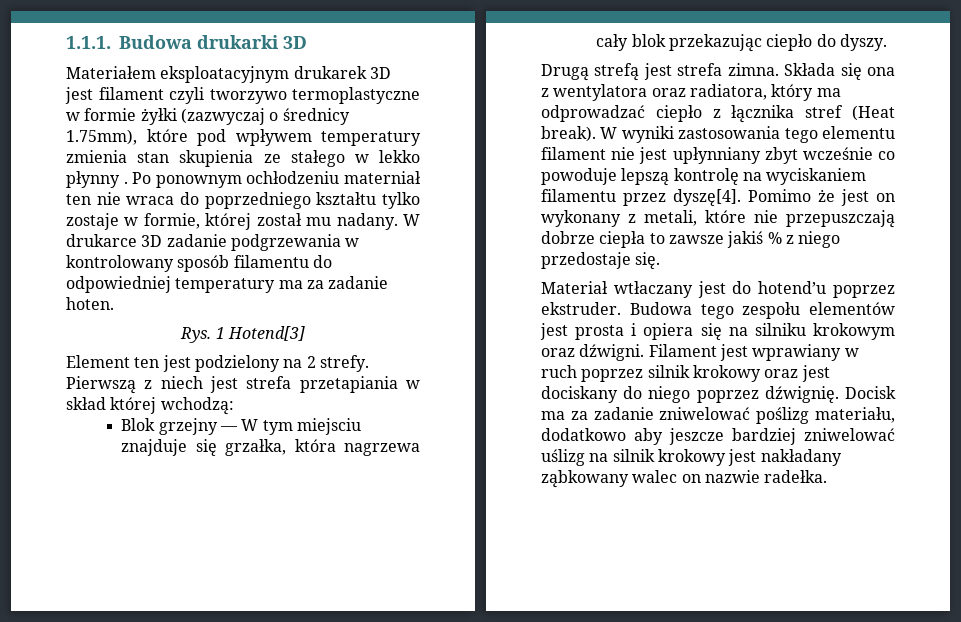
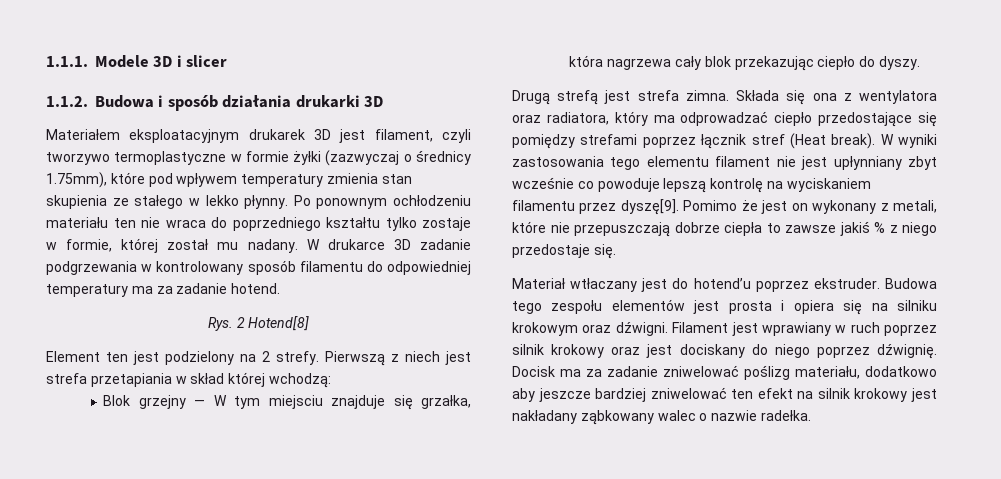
[119,35,192,49] Budowa -> [95,55,228,68] [46,95,292,111] Modele 3D i slicer // 1.1.2. Budowa i sposób działania
[98,87,164,100] filament -> [374,129,433,142] filament,
[66,171,128,188] płynny . -> [244,195,289,209] płynny.
[344,171,420,184] materniał -> [46,217,108,228] materiału
[66,297,114,310] hoten. -> [231,283,281,294] hotend.
[215,326,305,341] 1 Hotend[3] -> [236,316,310,331] 2 Hotend[8]
[712,105,795,123] z łącznika -> [818,112,937,127] [512,134,747,149] przedostające się pomiędzy strefami poprzez łącznik
[673,189,741,206] dyszę[4]. -> [620,199,679,215] dyszę[9].
[541,449,585,466] uślizg -> [731,388,793,399] ten efekt
[681,474,701,483] on -> [699,413,708,421] o

